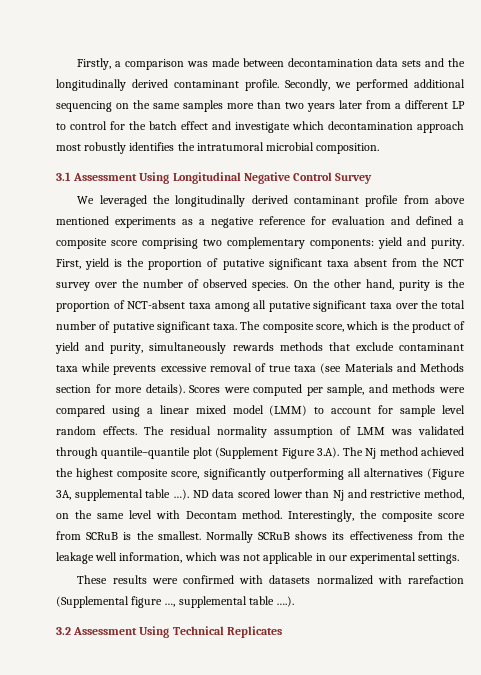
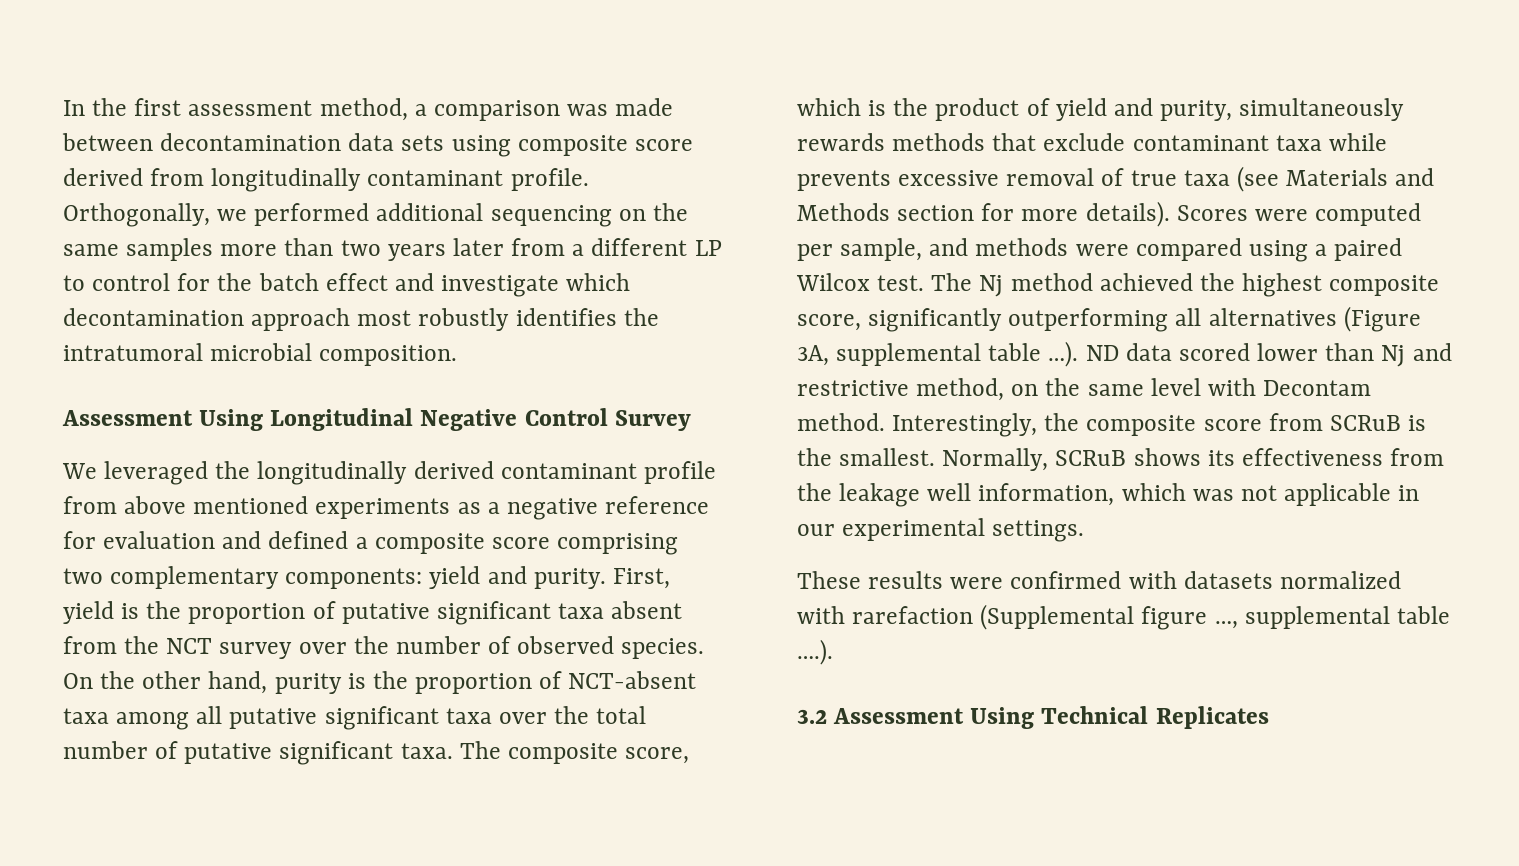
[77,58,112,70] Firstly, -> [63,98,408,121] In the first assessment method,
[425,58,465,67] [56,79,168,91] and the longitudinally derived -> [451,135,693,157] [63,168,362,192] using composite score derived from longitudinally
[285,79,330,91] Secondly, -> [63,203,210,227] Orthogonally,
[56,172,71,181] 3.1 -> (458, 355) none
[159,405,465,417] [56,426,464,438] [56,447,340,459] linear mixed model (LMM) to account for sample level random effects. The residual normality assumption of LMM was validated through quantile–quantile plot (Supplement Figure 3.A). -> [1334,238,1403,261] [796,273,925,291] paired Wilcox test.
[205,531,253,543] Normally -> [942,448,1049,471] Normally,

